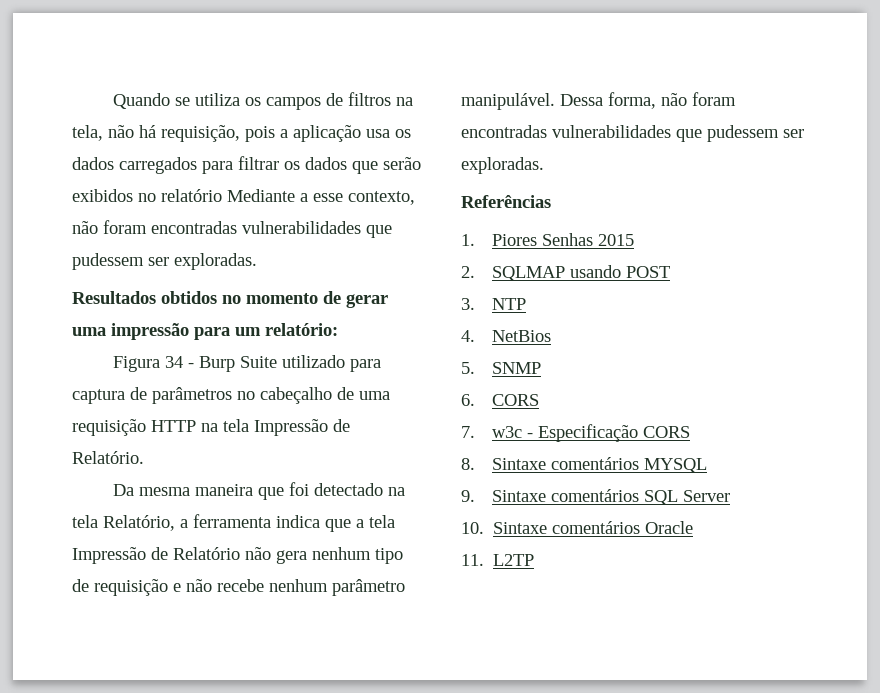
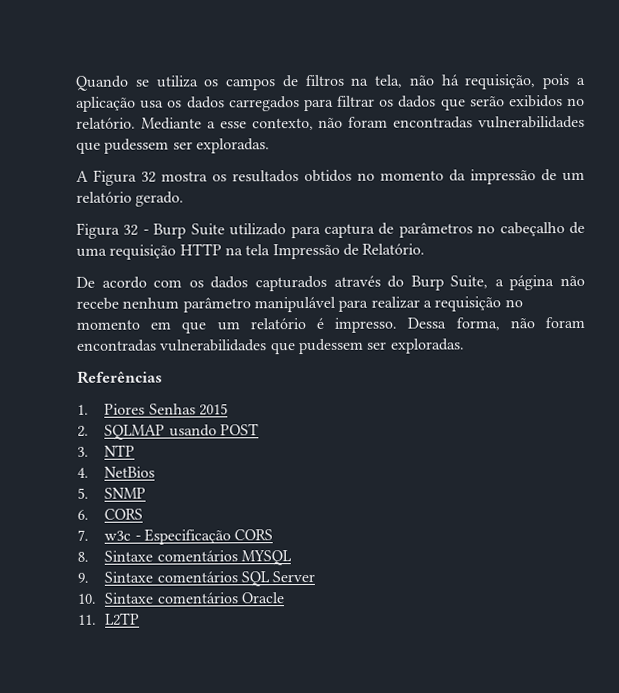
[161,189,222,202] relatório -> [76,117,136,129] relatório.
[72,291,388,308] [72,323,338,340] [113,356,184,372] Resultados obtidos no momento de gerar uma impressão para um relatório: // Figura 34 -> [76,169,585,186] [76,191,185,207] [76,222,139,239] A Figura 32 mostra os resultados obtidos no momento da impressão de um relatório gerado. // Figura 32
[113,482,406,500] [72,514,395,532] [72,547,403,564] [72,579,405,596] [461,93,555,110] Da mesma maneira que foi detectado na tela Relatório, a ferramenta indica que a tela Impressão de Relatório não gera nenhum tipo de requisição e não recebe nenhum parâmetro manipulável. -> [76,275,585,292] [76,296,523,313] [76,317,398,334] De acordo com os dados capturados através do Burp Suite, a página não recebe nenhum parâmetro manipulável para realizar a requisição no momento em que um relatório é impresso.

